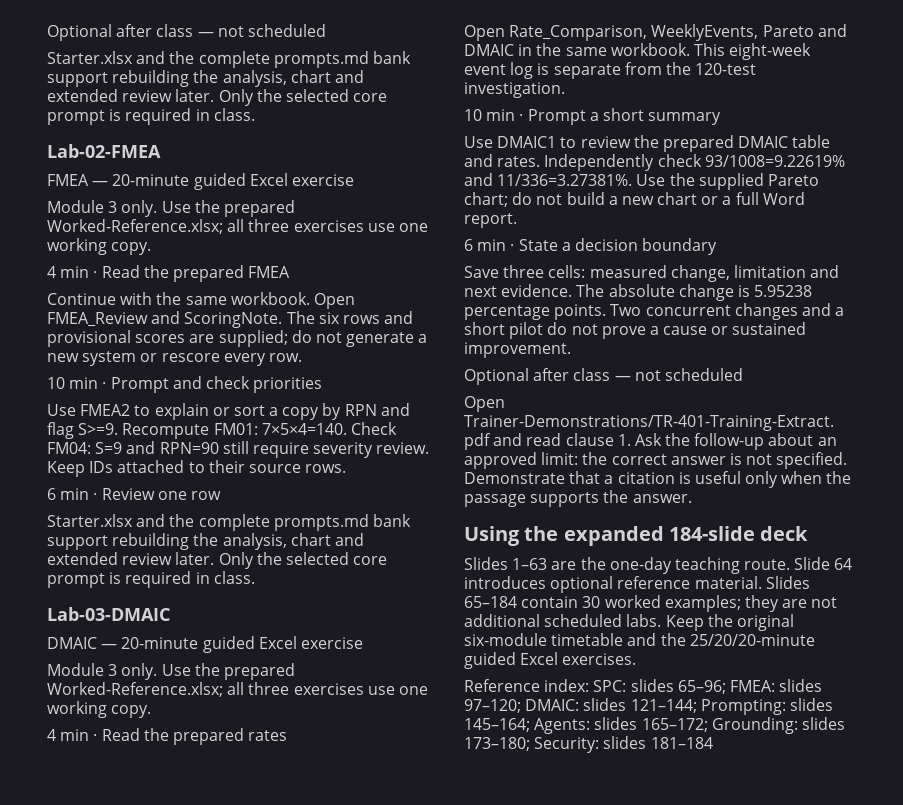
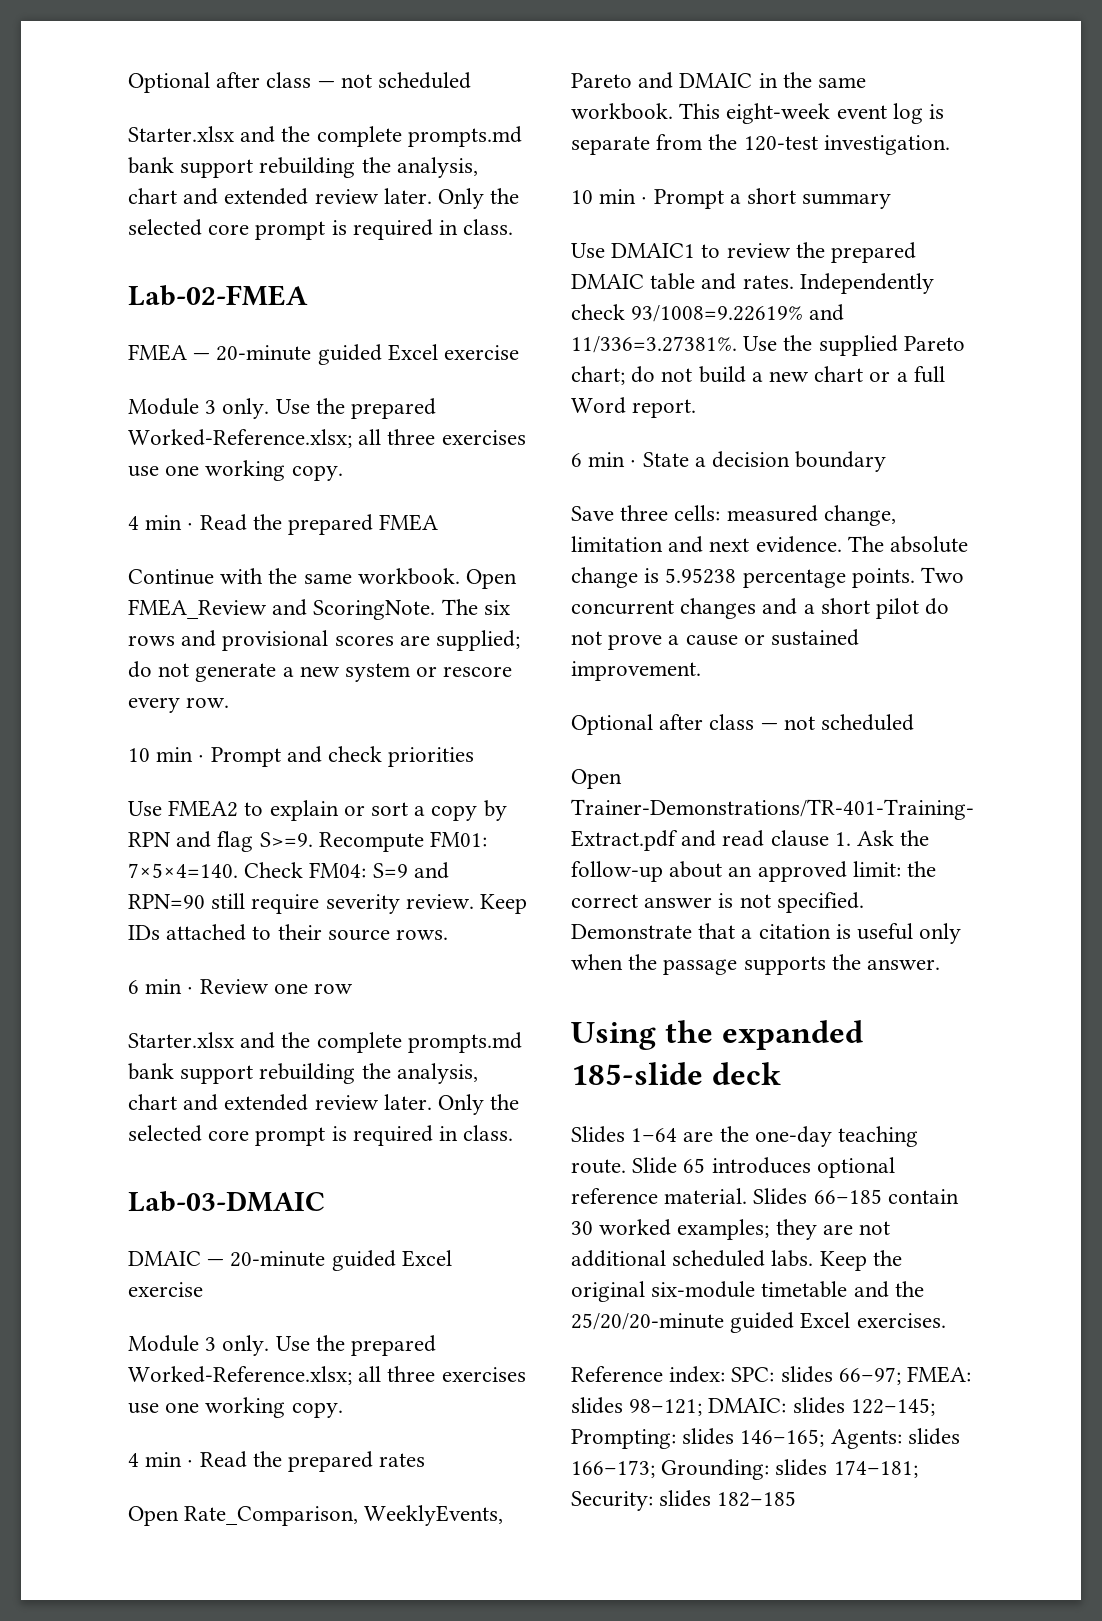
[668,526,755,541] 184-slide -> [571,1062,703,1085] 185-slide
[512,558,548,570] 1–63 -> [631,1128,678,1142] 1–64
[834,558,853,570] 64 -> [683,1158,706,1173] 65
[464,596,517,608] 65–184 -> [813,1189,882,1204] 66–185
[677,680,726,694] 65–96; -> [838,1367,901,1385] 66–97;
[464,699,521,713] 97–120; -> [629,1399,703,1416] 98–121;
[630,699,697,713] 121–144; -> [850,1398,935,1416] 122–145;
[464,718,530,732] 145–164; -> [740,1429,825,1447] 146–165;
[641,718,708,732] 165–172; -> [571,1460,655,1478] 166–173;
[464,737,530,751] 173–180; -> [833,1460,918,1478] 174–181;
[650,737,713,749] 181–184 -> [717,1491,797,1507] 182–185

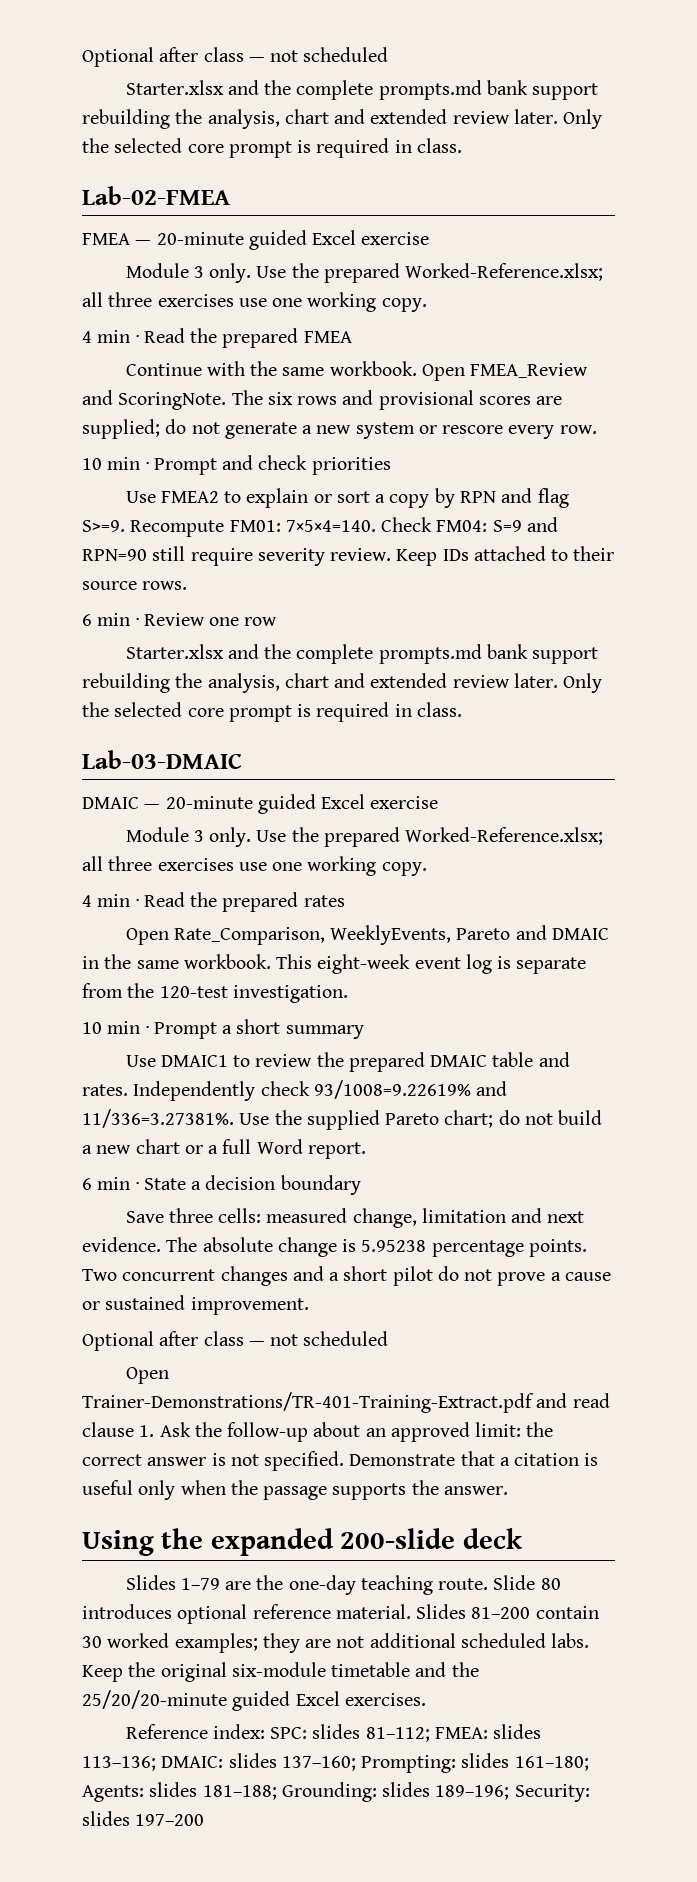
[571,1062,703,1085] 185-slide -> [340,1528,456,1549] 200-slide
[631,1128,678,1142] 1–64 -> [180,1578,220,1590] 1–79
[683,1158,706,1173] 65 -> [540,1578,561,1590] 80
[813,1189,882,1204] 66–185 -> [471,1607,531,1619] 81–200
[838,1367,901,1385] 66–97; -> [365,1727,430,1742] 81–112;
[629,1399,703,1416] 98–121; -> [82,1756,156,1771] 113–136;
[850,1398,935,1416] 122–145; -> [281,1756,356,1771] 137–160;
[740,1429,825,1447] 146–165; -> [514,1756,589,1771] 161–180;
[571,1460,655,1478] 166–173; -> [202,1785,277,1800] 181–188;
[833,1460,918,1478] 174–181; -> [435,1785,510,1800] 189–196;
[717,1491,797,1507] 182–185 -> [135,1814,205,1826] 197–200

